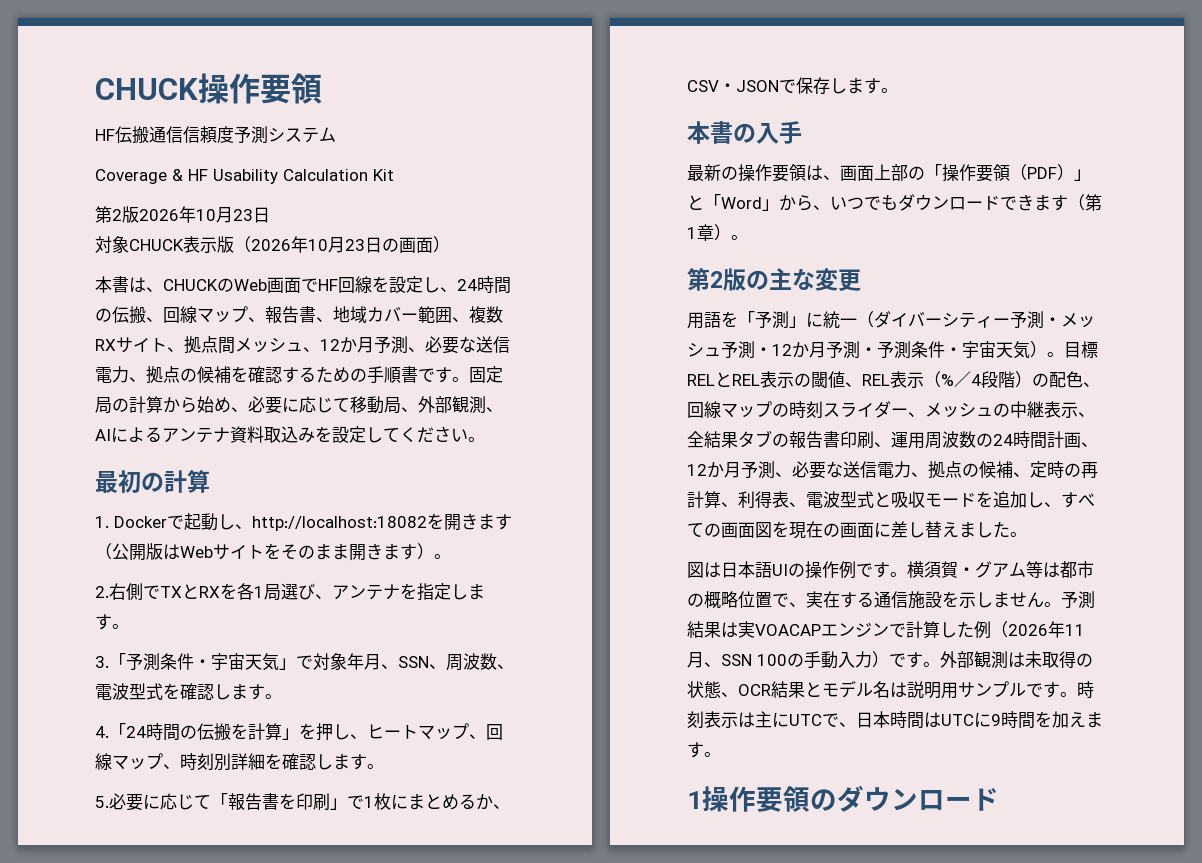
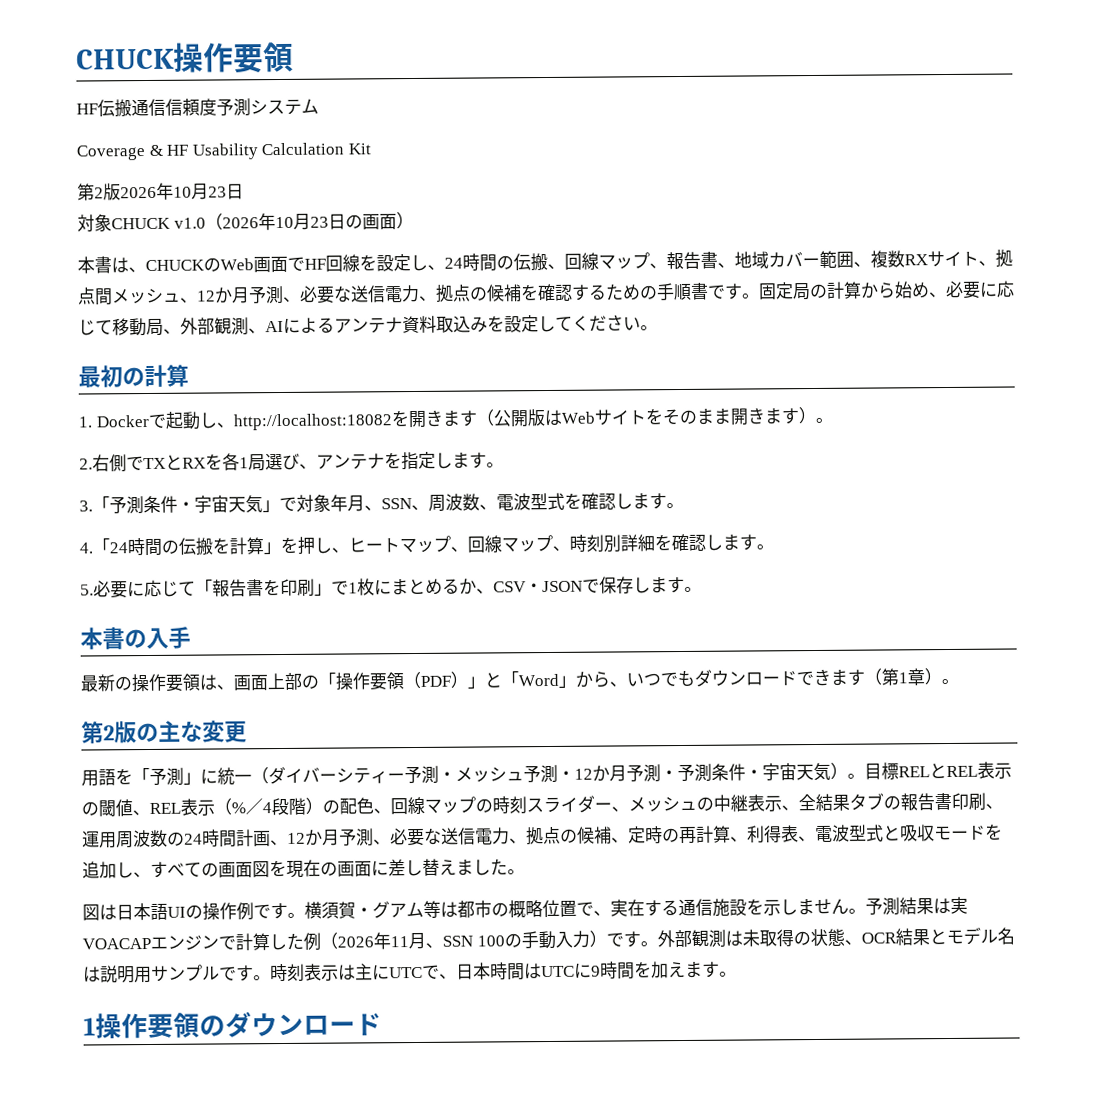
[183,236,234,253] 表示版 -> [173,217,206,229] v1.0

